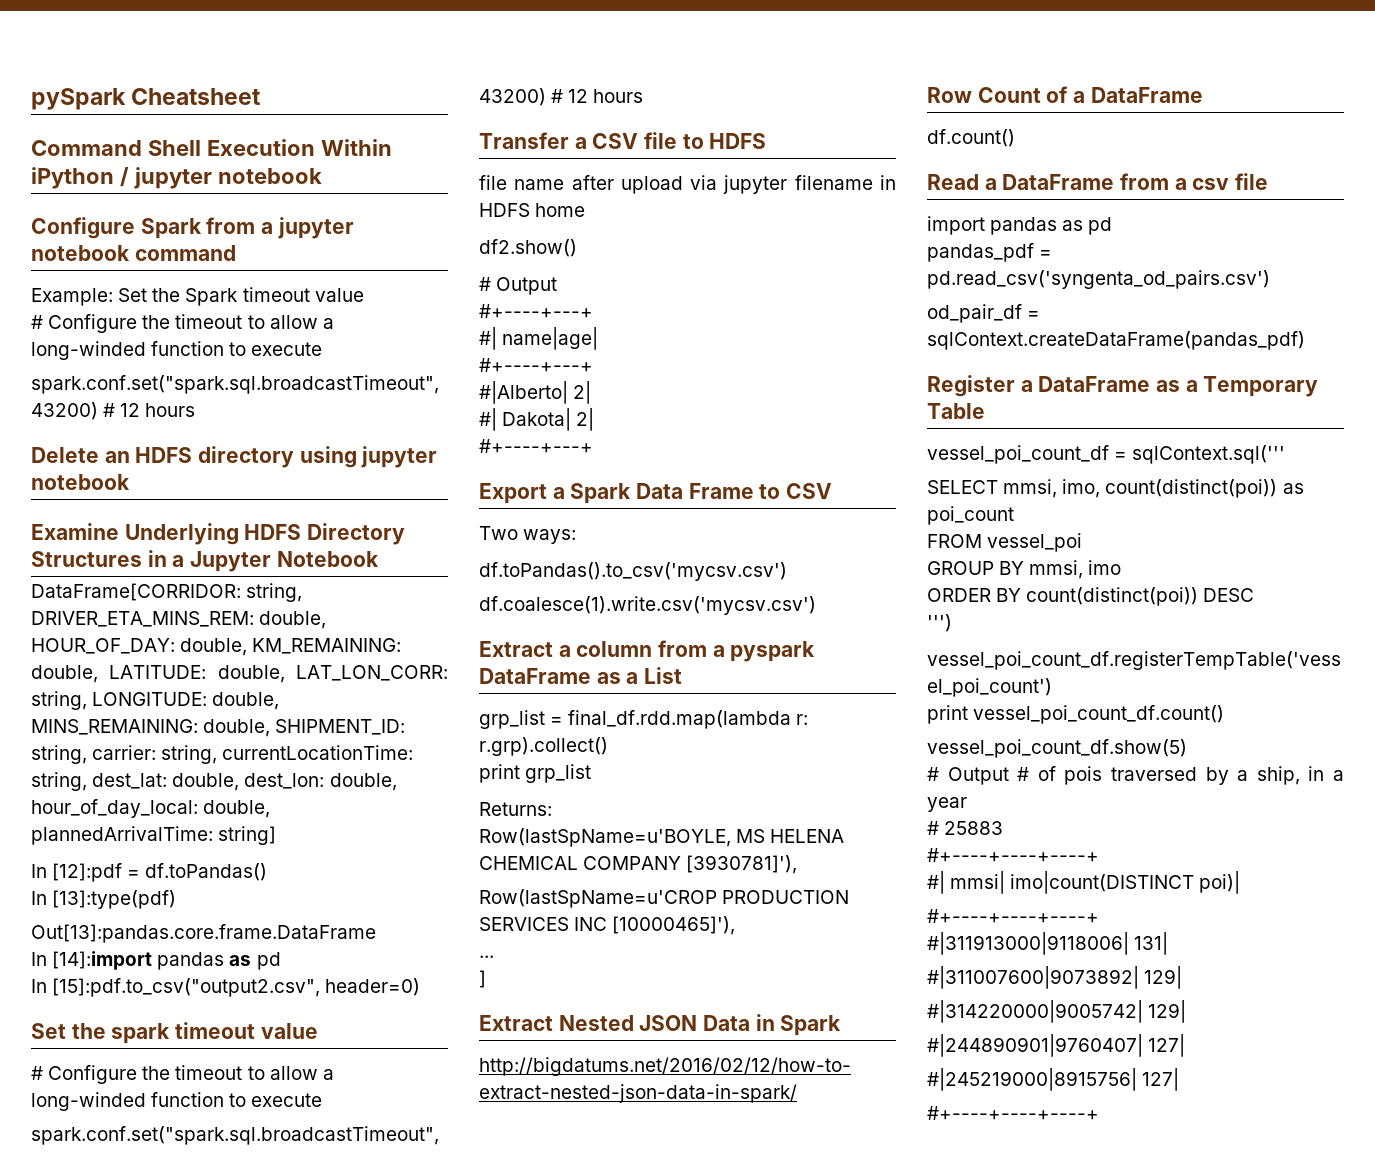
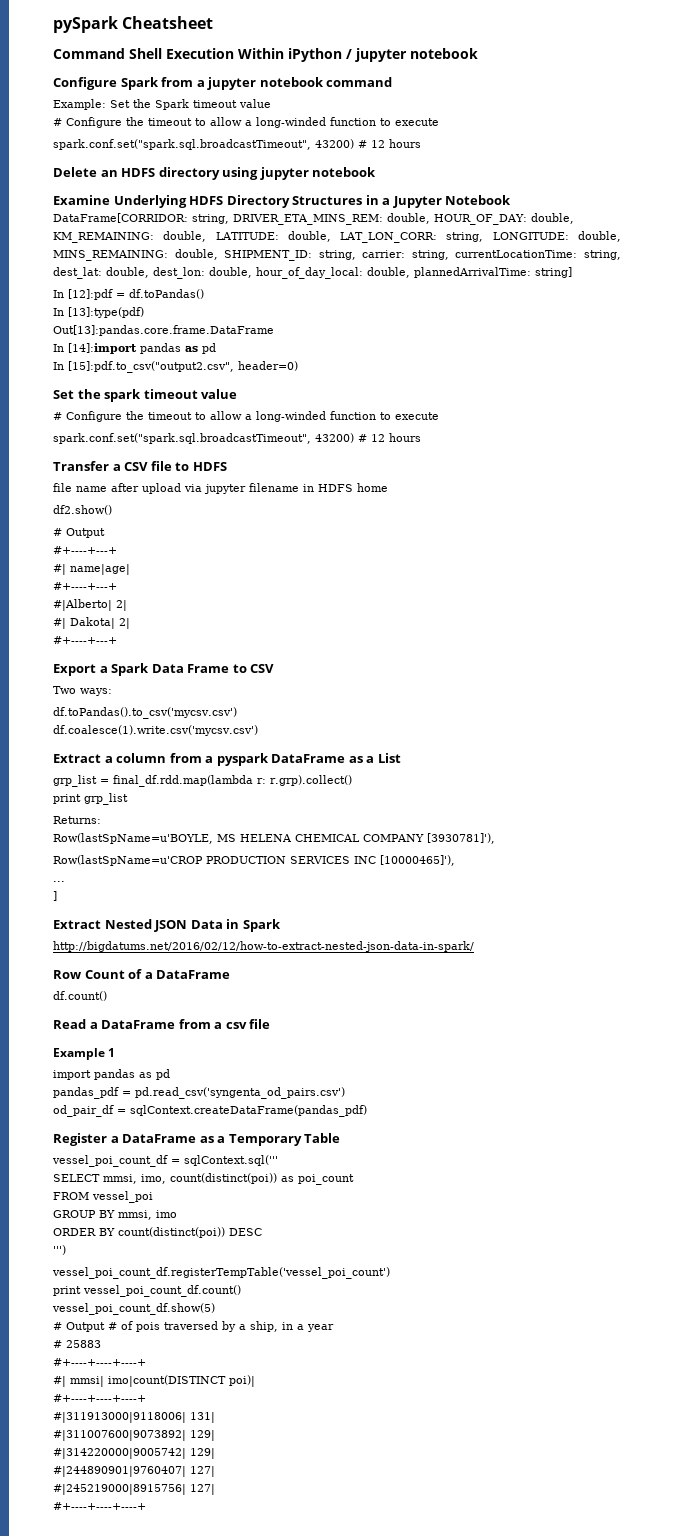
(1269, 181) none -> [53,1048,116,1060] // Example 1

